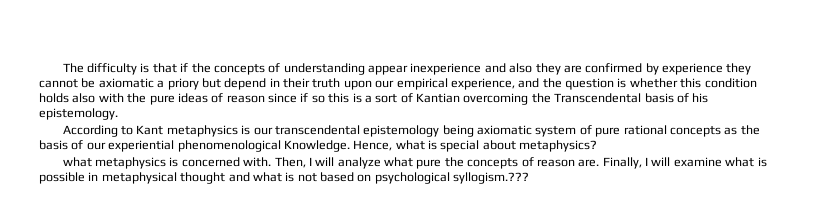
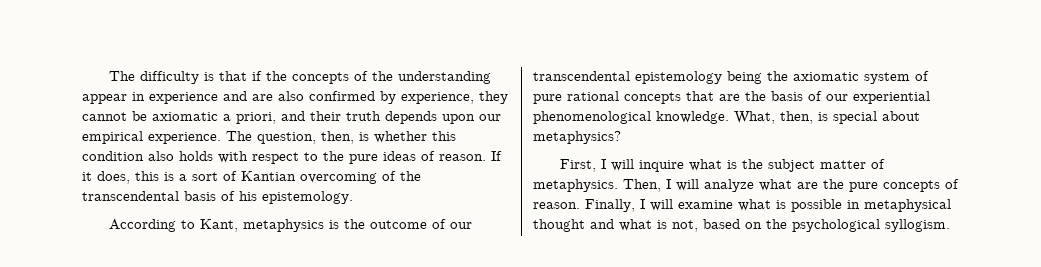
(281, 68) none -> [371,71,393,81] the
[410,63,582,75] inexperience and also they are -> [132,91,304,104] in experience and are also
[662,63,724,75] experience -> [401,92,474,104] experience,
[167,78,280,90] priory but depend in -> [236,111,305,124] priori, and
(341, 83) none -> [385,111,437,124] depends
[450,78,757,90] [39,93,325,105] experience, and the question is whether this condition holds also with the pure ideas of reason since if so -> [148,131,456,144] [82,151,502,164] [82,171,130,184] experience. The question, then, is whether this condition also holds with respect to the pure ideas of reason. If it does,
[531,93,642,103] the Transcendental -> [382,171,421,181] [82,191,179,201] of the transcendental
[136,125,251,137] Kant metaphysics is -> [199,219,446,232] Kant, metaphysics is the outcome of
(474, 131) none -> [767,71,788,81] the
[724,127,738,135] as -> [686,91,740,101] that are
[283,140,425,152] Knowledge. Hence, what -> [656,111,813,124] knowledge. What, then,
[62,157,272,169] what metaphysics is concerned with. -> [559,159,885,172] [533,179,618,192] First, I will inquire what is the subject matter of metaphysics.
[416,157,600,169] pure the concepts of reason are. -> [797,179,959,192] [533,202,580,209] are the pure concepts of reason.
[297,173,317,182] not -> [672,220,698,232] not,
[374,172,530,184] psychological syllogism.??? -> [766,219,950,232] the psychological syllogism.

